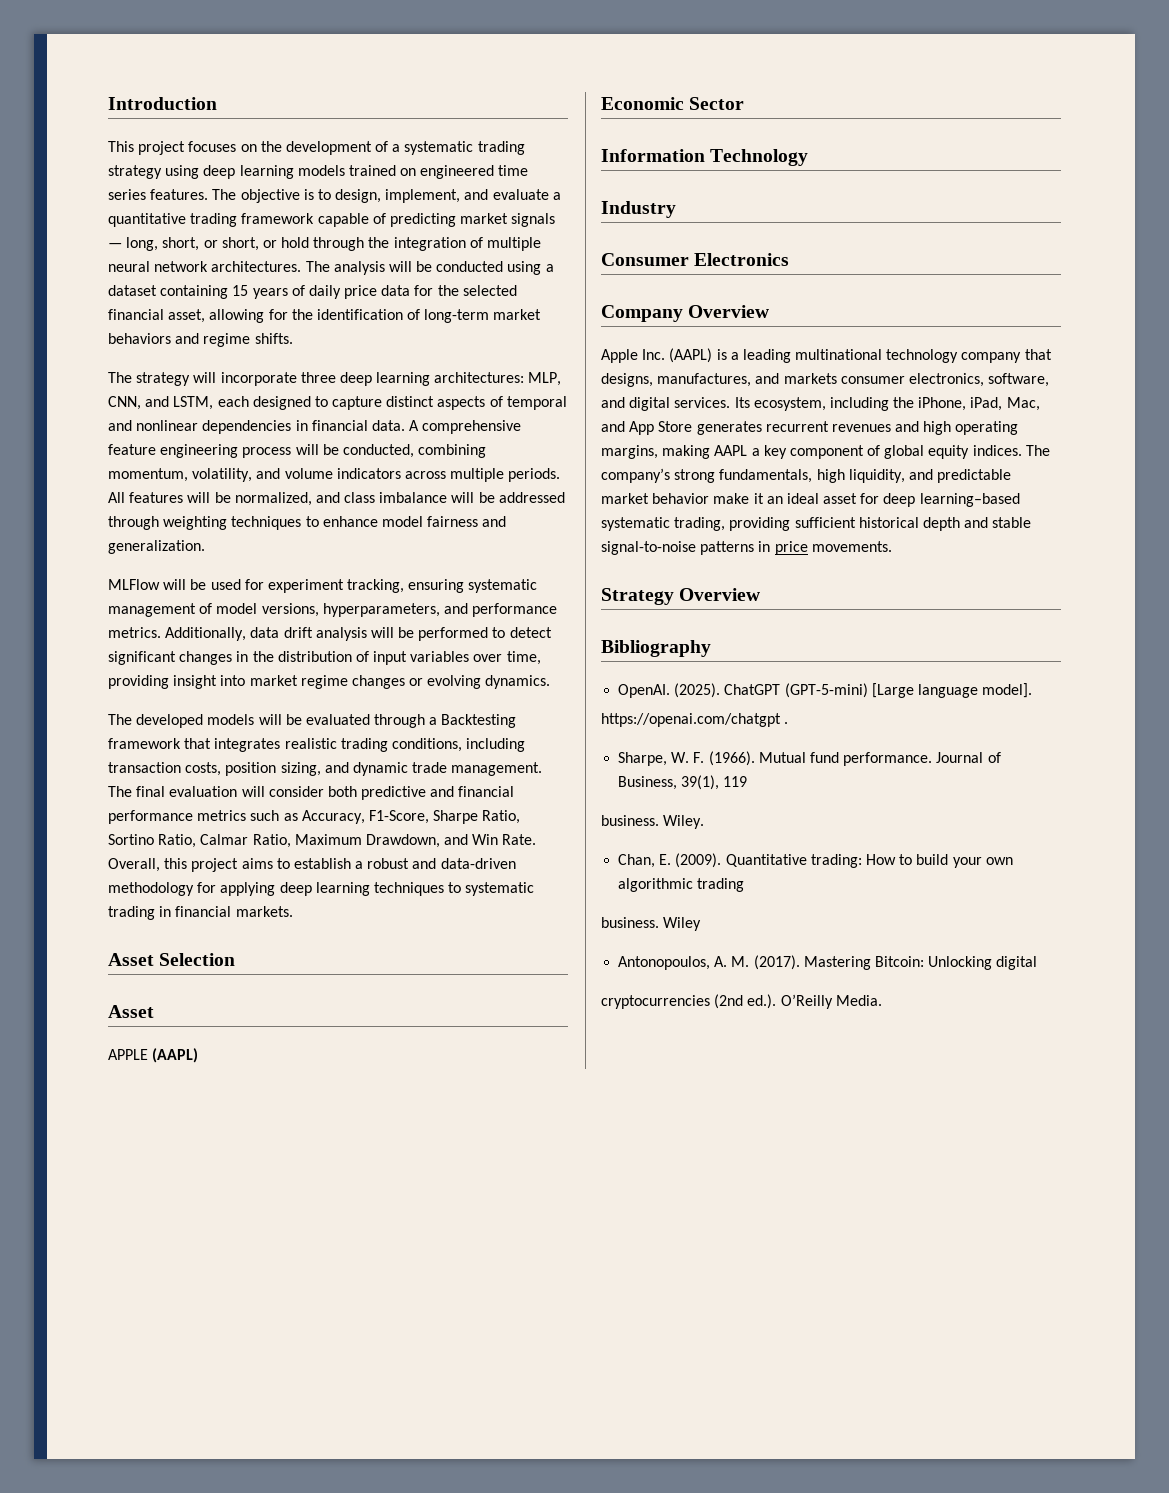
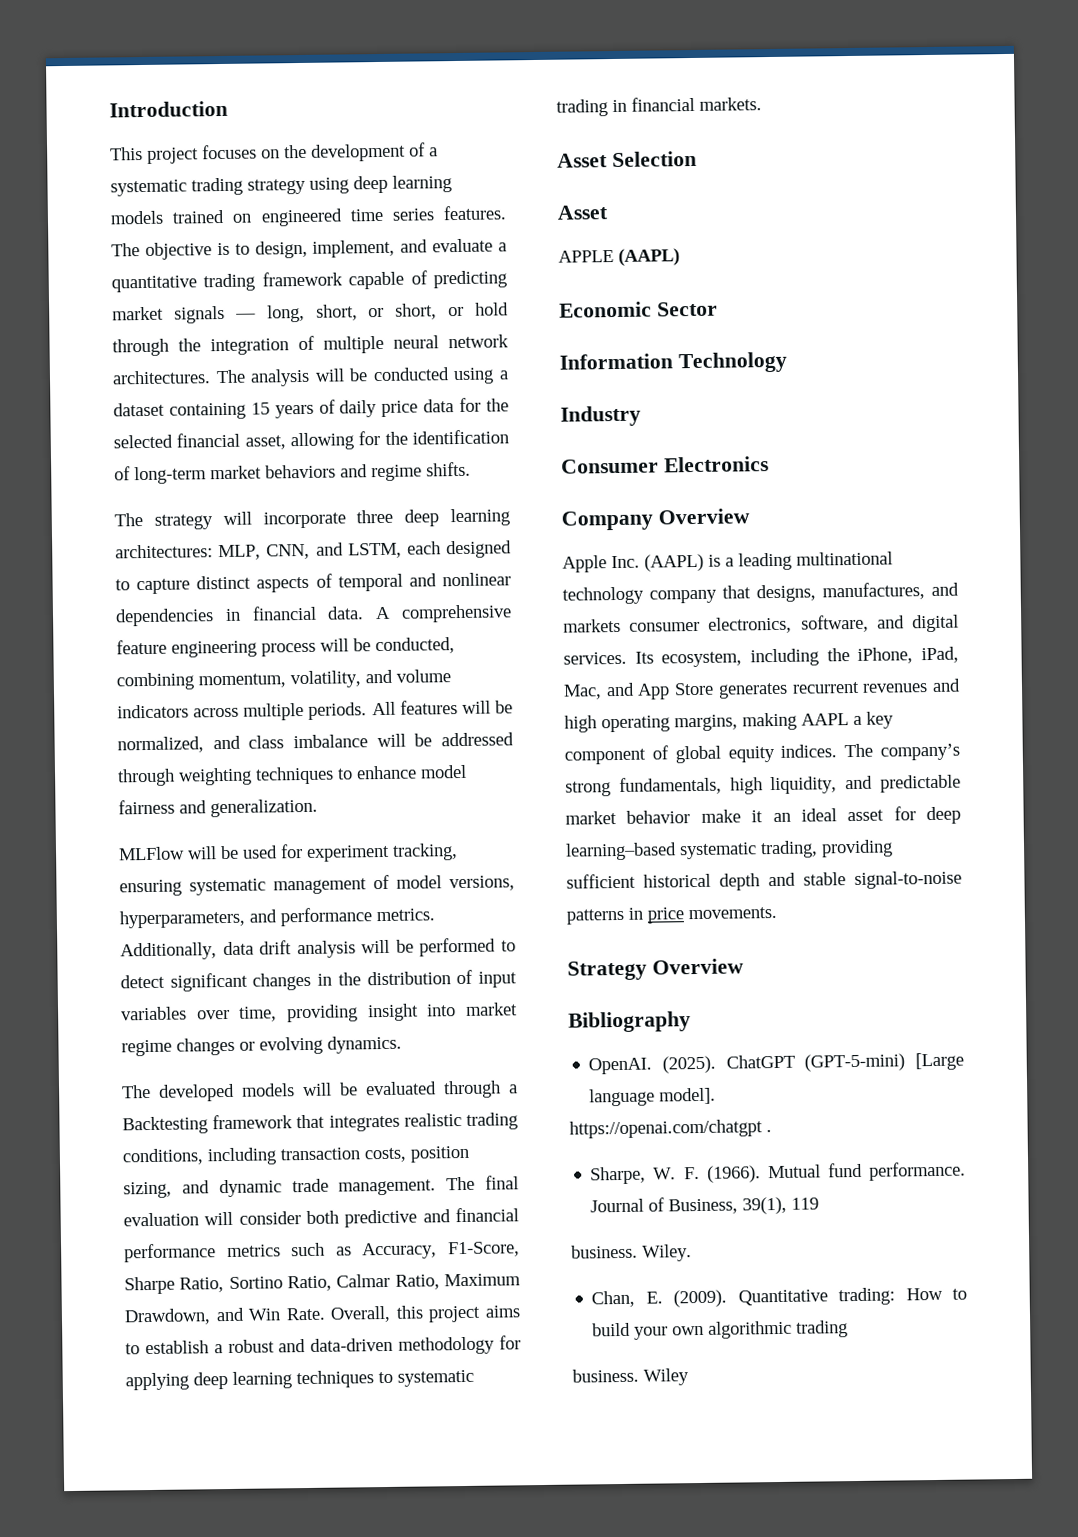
[618,955,1038,970] [601,994,882,1009] // Antonopoulos, A. M. (2017). Mastering Bitcoin: Unlocking digital // cryptocurrencies (2nd ed.). O’Reilly Media. -> (689, 1377) none

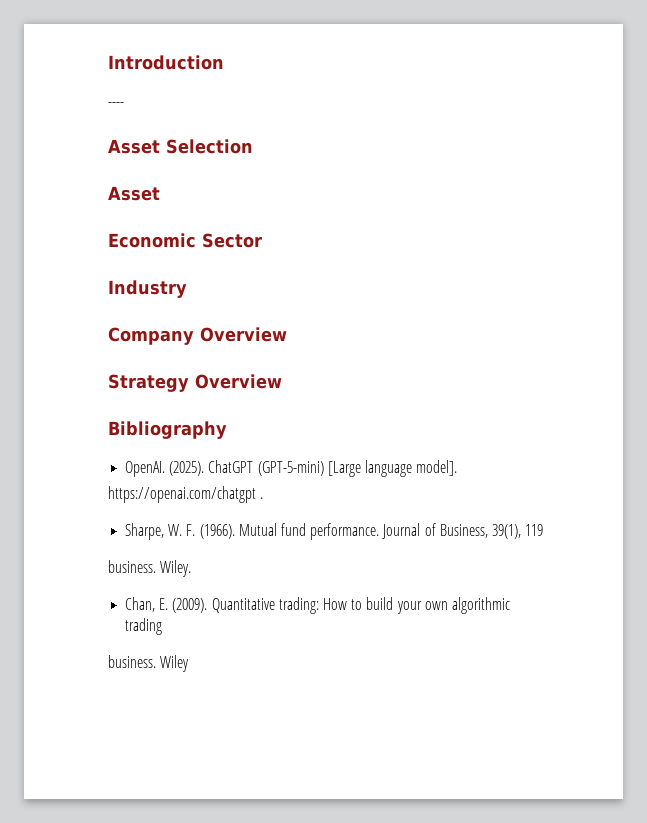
[110,142,438,164] [110,175,452,197] [110,205,507,227] [111,238,507,260] [111,270,507,293] [112,302,509,324] [112,334,509,357] [112,367,509,387] [113,397,510,420] [113,429,509,451] [114,461,471,485] [114,508,510,530] [115,540,512,561] [115,572,511,595] [115,604,512,627] [116,637,455,658] [116,669,451,691] [117,700,514,721] [117,732,515,754] [117,764,467,787] [118,798,318,818] [118,843,458,862] [119,874,515,897] [119,907,435,929] [120,937,516,961] [120,969,518,992] [121,1002,518,1023] [121,1035,402,1057] [122,1080,518,1102] [122,1112,518,1135] [122,1145,470,1166] [123,1175,519,1199] [123,1207,519,1228] [124,1241,520,1263] [124,1273,521,1295] [124,1305,520,1326] [125,1335,521,1355] [125,1369,474,1391] [556,96,762,117] This project focuses on the development of a systematic trading strategy using deep learning models trained on engineered time series features. The objective is to design, implement, and evaluate a quantitative trading framework capable of predicting market signals — long, short, or short, or hold through the integration of multiple neural network architectures. The analysis will be conducted using a dataset containing 15 years of daily price data for the selected financial asset, allowing for the identification of long-term market behaviors and regime shifts. // The strategy will incorporate three deep learning architectures: MLP, CNN, and LSTM, each designed to capture distinct aspects of temporal and nonlinear dependencies in financial data. A comprehensive feature engineering process will be conducted, combining momentum, volatility, and volume indicators across multiple periods. All features will be normalized, and class imbalance will be addressed through weighting techniques to enhance model fairness and generalization. // MLFlow will be used for experiment tracking, ensuring systematic management of model versions, hyperparameters, and performance metrics. Additionally, data drift analysis will be performed to detect significant changes in the distribution of input variables over time, providing insight into market regime changes or evolving dynamics. // The developed models will be evaluated through a Backtesting framework that integrates realistic trading conditions, including transaction costs, position sizing, and dynamic trade management. The final evaluation will consider both predictive and financial performance metrics such as Accuracy, F1-Score, Sharpe Ratio, Sortino Ratio, Calmar Ratio, Maximum Drawdown, and Win Rate. Overall, this project aims to establish a robust and data-driven methodology for applying deep learning techniques to systematic trading in financial markets. -> [108,102,124,107] ----
[558,248,680,266] // APPLE (AAPL) -> (160, 193) none
[559,351,787,374] // Information Technology -> (262, 240) none
[561,456,769,474] // Consumer Electronics -> (187, 289) none
[562,551,893,573] [562,582,959,605] [563,614,959,634] [563,646,959,668] [563,678,961,700] [564,711,894,733] [564,743,960,765] [565,774,961,797] [565,806,961,825] [565,839,893,861] [566,870,962,891] [566,906,777,925] // Apple Inc. (AAPL) is a leading multinational technology company that designs, manufactures, and markets consumer electronics, software, and digital services. Its ecosystem, including the iPhone, iPad, Mac, and App Store generates recurrent revenues and high operating margins, making AAPL a key component of global equity indices. The company’s strong fundamentals, high liquidity, and predictable market behavior make it an ideal asset for deep learning–based systematic trading, providing sufficient historical depth and stable signal-to-noise patterns in price movements. -> (287, 334) none

